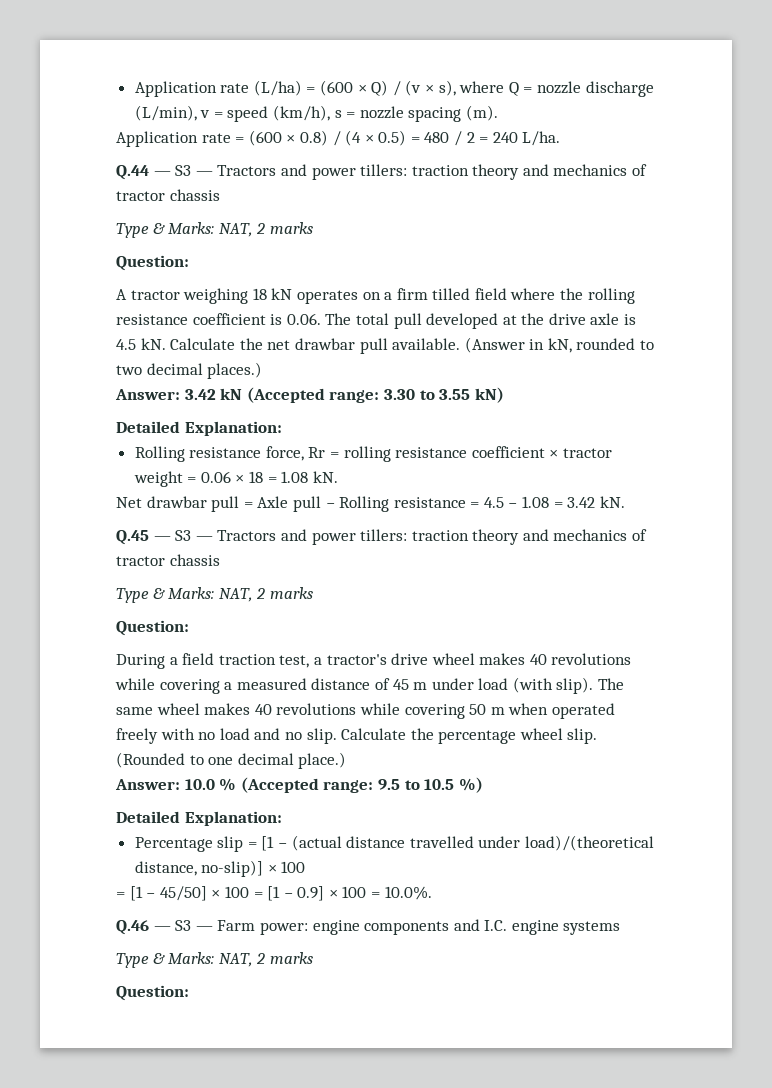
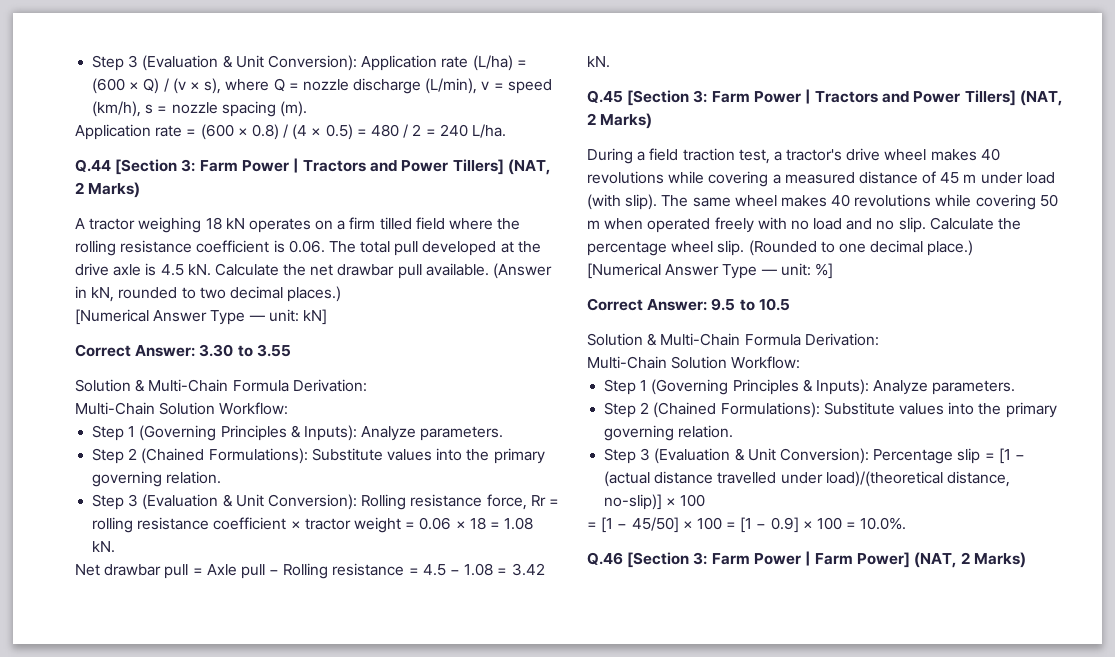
(134, 89) none -> [92,55,357,71] Step 3 (Evaluation & Unit Conversion):
[153,164,648,180] [116,189,220,201] [116,222,313,238] [116,255,189,271] — S3 — Tractors and power tillers: traction theory and mechanics of tractor chassis // Type & Marks: NAT, 2 marks // Question: -> [115,158,550,175] [75,182,141,198] [Section 3: Farm Power | Tractors and Power Tillers] (NAT, 2 Marks)
[115,387,504,403] [116,421,282,436] Answer: 3.42 kN (Accepted range: 3.30 to 3.55 kN) // Detailed Explanation: // -> [75,309,327,325] [75,344,291,357] [75,379,367,392] [75,402,289,415] [92,425,504,441] [92,448,545,464] [92,471,222,487] [92,494,357,510] [Numerical Answer Type — unit: kN] // Correct Answer: 3.30 to 3.55 // Solution & Multi-Chain Formula Derivation: // Multi-Chain Solution Workflow: // Step 1 (Governing Principles & Inputs): Analyze parameters. // Step 2 (Chained Formulations): Substitute values into the primary governing relation. // Step 3 (Evaluation & Unit Conversion):
[153,529,648,545] [116,554,220,566] [116,587,313,603] [116,620,189,636] — S3 — Tractors and power tillers: traction theory and mechanics of tractor chassis // Type & Marks: NAT, 2 marks // Question: -> [627,89,1062,106] [587,113,653,129] [Section 3: Farm Power | Tractors and Power Tillers] (NAT, 2 Marks)
[115,777,483,793] [116,811,282,826] Answer: 10.0 % (Accepted range: 9.5 to 10.5 %) // Detailed Explanation: // -> [587,263,833,279] [587,298,790,311] [587,333,879,346] [587,356,801,369] [604,379,1016,395] [604,402,1057,418] [604,425,734,441] [604,448,869,464] [Numerical Answer Type — unit: %] // Correct Answer: 9.5 to 10.5 // Solution & Multi-Chain Formula Derivation: // Multi-Chain Solution Workflow: // Step 1 (Governing Principles & Inputs): Analyze parameters. // Step 2 (Chained Formulations): Substitute values into the primary governing relation. // Step 3 (Evaluation & Unit Conversion):
[153,919,621,935] [116,952,313,968] [116,985,189,1001] — S3 — Farm power: engine components and I.C. engine systems // Type & Marks: NAT, 2 marks // Question: -> [627,551,1026,568] [Section 3: Farm Power | Farm Power] (NAT, 2 Marks)

